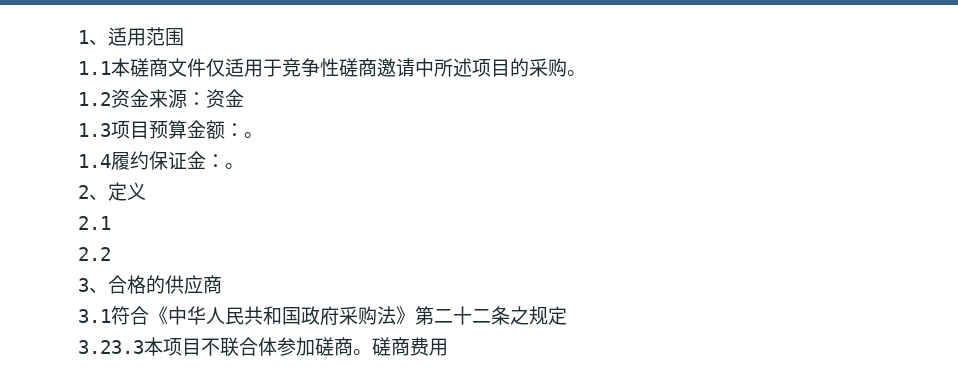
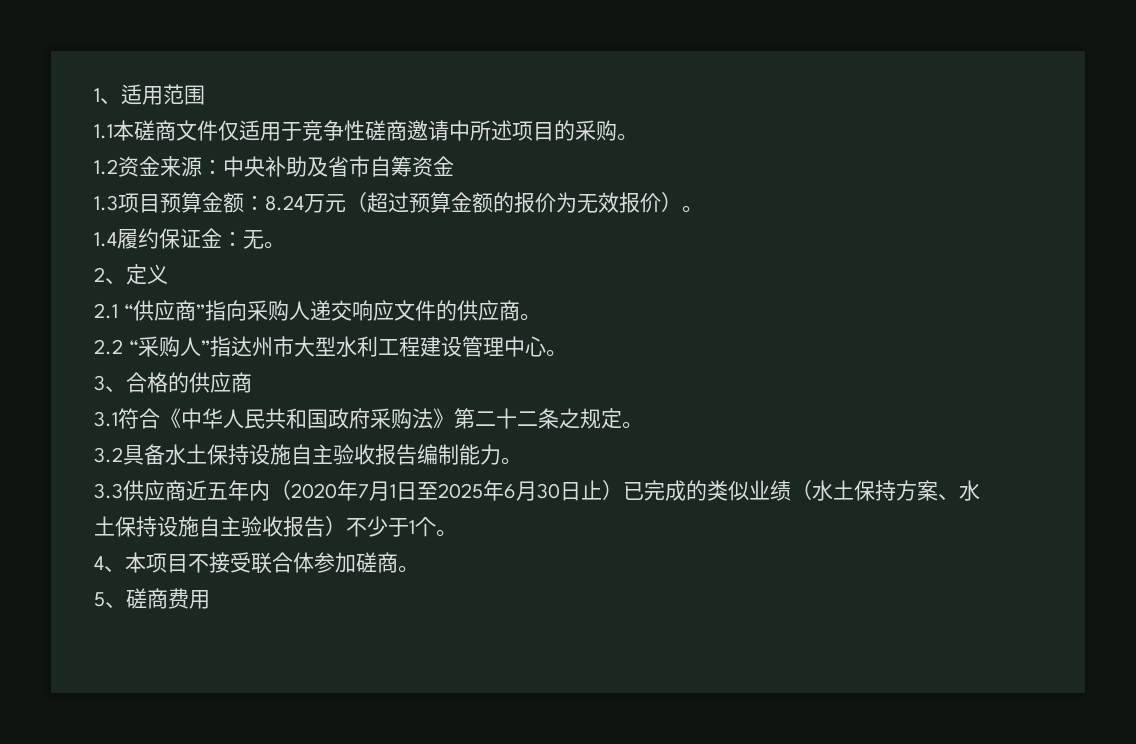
(206, 99) none -> [223,156,412,177] 中央补助及省市自筹
(244, 130) none -> [265,192,682,213] 8.24万元（超过预算金额的报价为无效报价）
(225, 161) none -> [243,230,264,249] 无
[78,247,111,261] // 2.2 -> [123,300,541,321] [94,336,567,357] “供应商”指向采购人递交响应文件的供应商。 // 2.2 “采购人”指达州市大型水利工程建设管理中心。
[78,340,144,354] // 3.23.3 -> [622,421,643,429] [94,444,522,465] [94,480,980,501] [94,516,457,537] [94,556,125,572] 。 // 3.2具备水土保持设施自主验收报告编制能力。 // 3.3供应商近五年内（2020年7月1日至2025年6月30日止）已完成的类似业绩（水土保持方案、水土保持设施自主验收报告）不少于1个。 // 4、
(220, 347) none -> [209,552,251,573] 接受
(372, 352) none -> [94,592,126,608] // 5、

